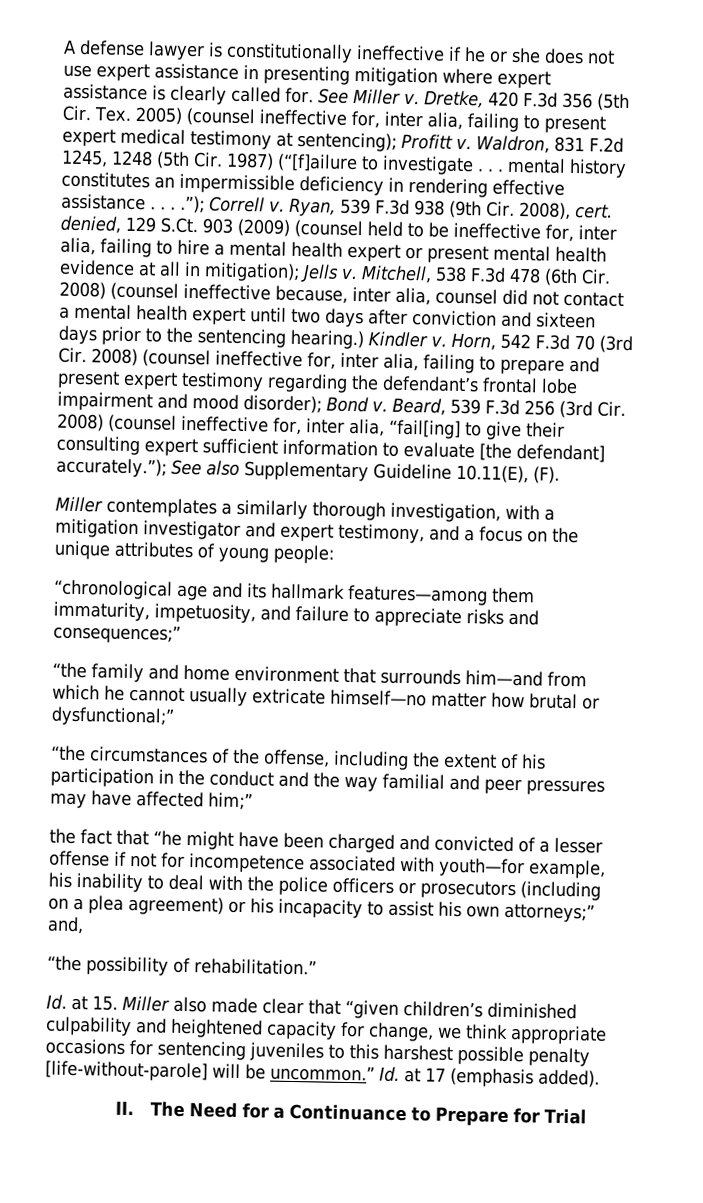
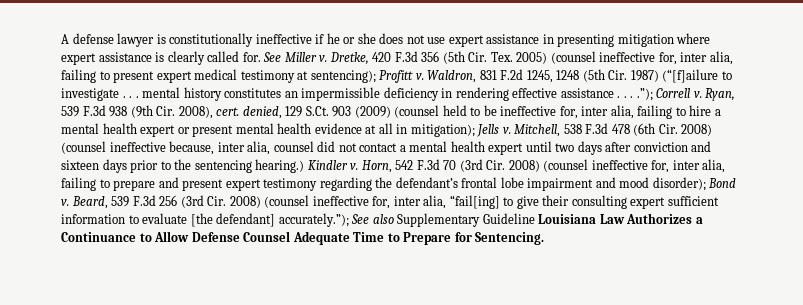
[455,464,560,484] [55,496,555,523] [55,518,579,544] [54,540,335,564] [54,579,535,606] [53,601,539,628] [53,623,181,644] [52,662,587,688] [52,684,600,710] [51,706,175,727] [51,745,546,771] [50,767,605,796] [50,790,253,811] [49,828,603,854] [49,850,606,879] [48,872,601,901] [48,895,595,923] [47,916,84,935] [47,955,317,976] [46,994,577,1020] [46,1016,607,1045] [45,1038,590,1067] [45,1060,600,1088] [114,1100,408,1122] 10.11(E), (F). // Miller contemplates a similarly thorough investigation, with a mitigation investigator and expert testimony, and a focus on the unique attributes of young people: // “chronological age and its hallmark features—among them immaturity, impetuosity, and failure to appreciate risks and consequences;” // “the family and home environment that surrounds him—and from which he cannot usually extricate himself—no matter how brutal or dysfunctional;” // “the circumstances of the offense, including the extent of his participation in the conduct and the way familial and peer pressures may have affected him;” // the fact that “he might have been charged and convicted of a lesser offense if not for incompetence associated with youth—for example, his inability to deal with the police officers or prosecutors (including on a plea agreement) or his incapacity to assist his own attorneys;” and, // “the possibility of rehabilitation.” // Id. at 15. Miller also made clear that “given children’s diminished culpability and heightened capacity for change, we think appropriate occasions for sentencing juveniles to this harshest possible penalty [life-without-parole] will be uncommon.” Id. at 17 (emphasis added). // II. The Need for a Continuance -> [538,213,703,224] [61,231,385,245] Louisiana Law Authorizes a Continuance to Allow Defense Counsel Adequate Time
[544,1108,588,1125] Trial -> [475,232,545,245] Sentencing.

